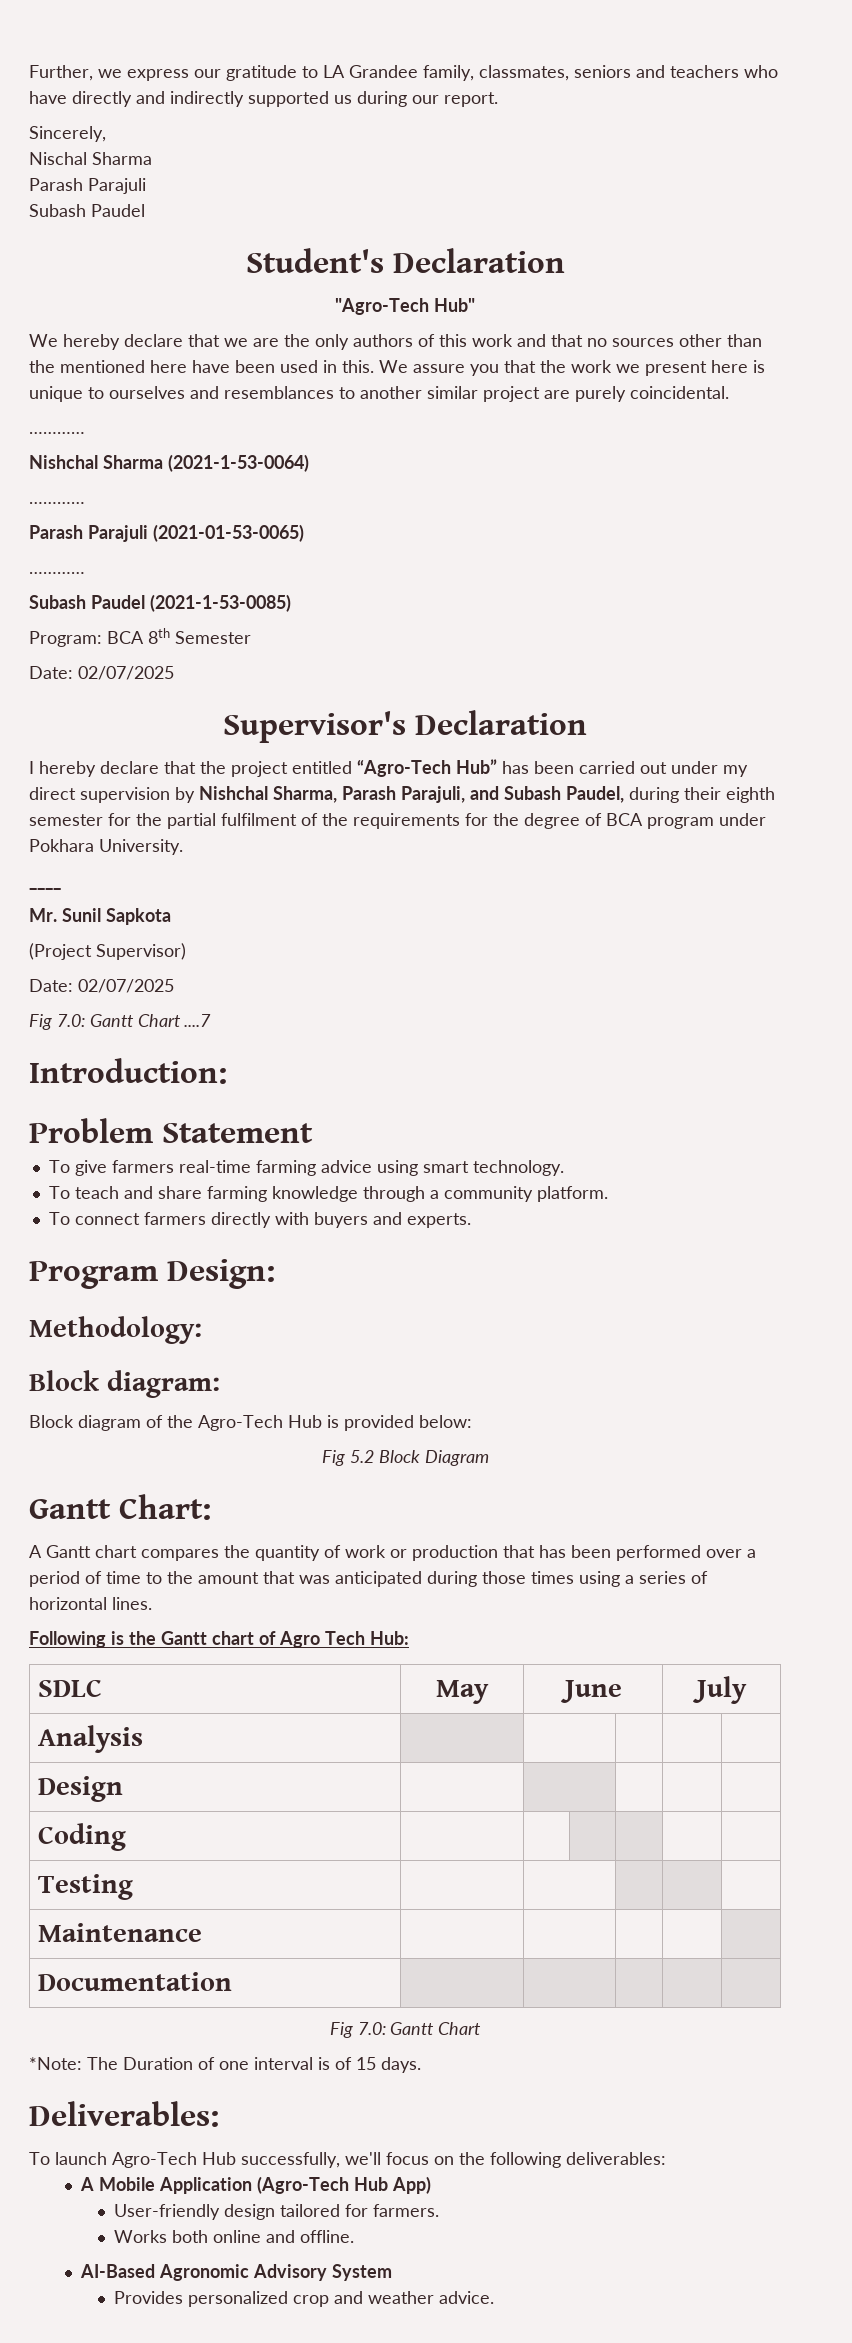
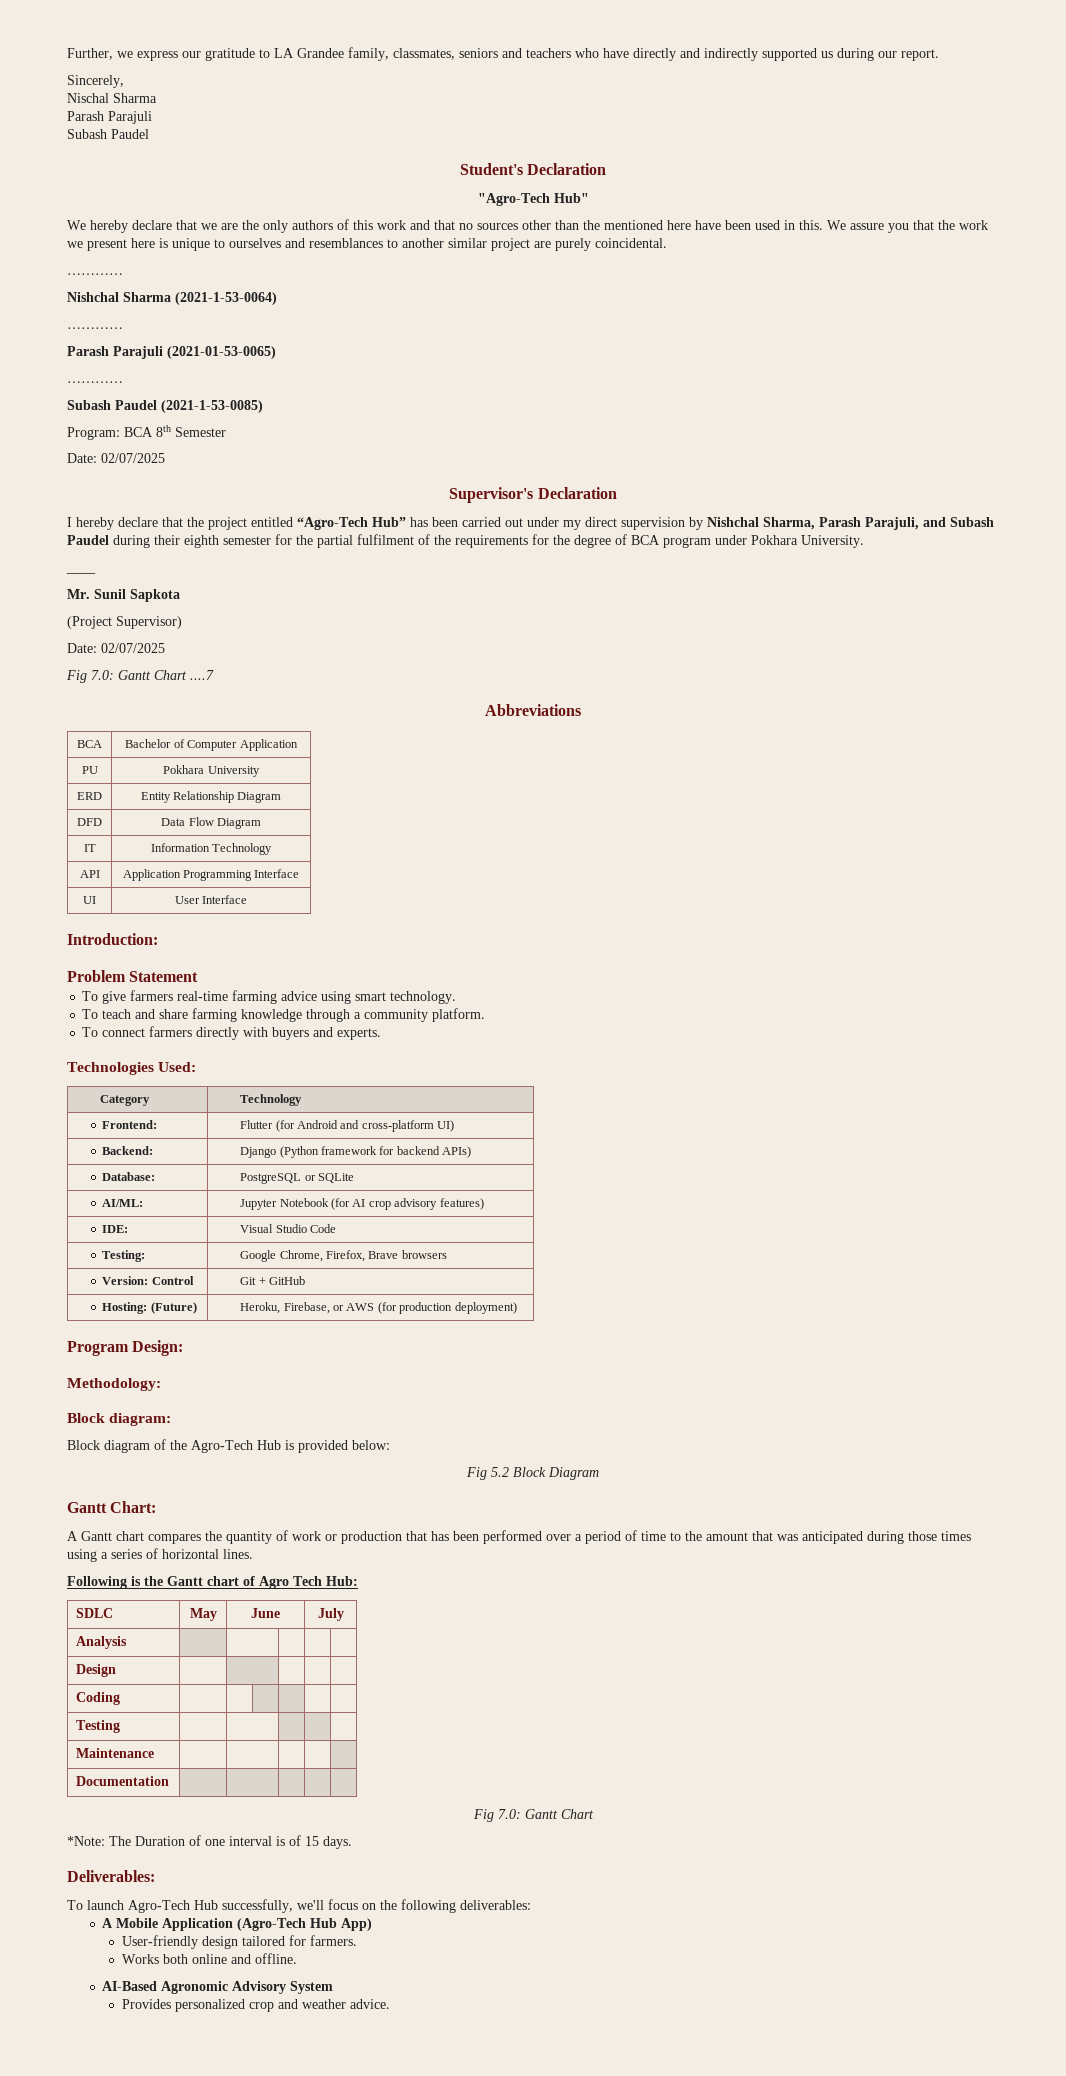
[566,786,624,803] Paudel, -> [67,535,109,545] Paudel
(212, 1020) none -> [485,704,581,716] [77,740,102,748] [125,739,298,751] [81,766,98,774] [163,765,260,777] [77,792,102,800] [140,791,282,803] [77,818,102,826] [161,817,261,829] [83,844,96,852] [150,843,273,855] [79,870,100,878] [122,869,300,881] [83,896,96,904] [174,895,248,904] // Abbreviations // BCA | Bachelor of Computer Application // PU | Pokhara University // ERD | Entity Relationship Diagram // DFD | Data Flow Diagram // IT | Information Technology // API | Application Programming Interface // UI | User Interface
(471, 1220) none -> [67,1062,197,1075] [100,1095,151,1106] [240,1094,303,1106] [102,1120,158,1129] [240,1120,455,1132] [102,1146,154,1155] [240,1146,472,1158] [102,1172,156,1181] [240,1173,355,1184] [102,1199,144,1207] [240,1198,484,1210] [102,1225,129,1233] [240,1224,337,1233] [102,1250,146,1262] [240,1250,447,1262] [102,1276,194,1285] [240,1276,306,1285] [102,1302,197,1314] [240,1302,517,1314] // Technologies Used: // Category | Technology // Frontend: | Flutter (for Android and cross-platform UI) // Backend: | Django (Python framework for backend APIs) // Database: | PostgreSQL or SQLite // AI/ML: | Jupyter Notebook (for AI crop advisory features) // IDE: | Visual Studio Code // Testing: | Google Chrome, Firefox, Brave browsers // Version: Control | Git + GitHub // Hosting: (Future) | Heroku, Firebase, or AWS (for production deployment)

